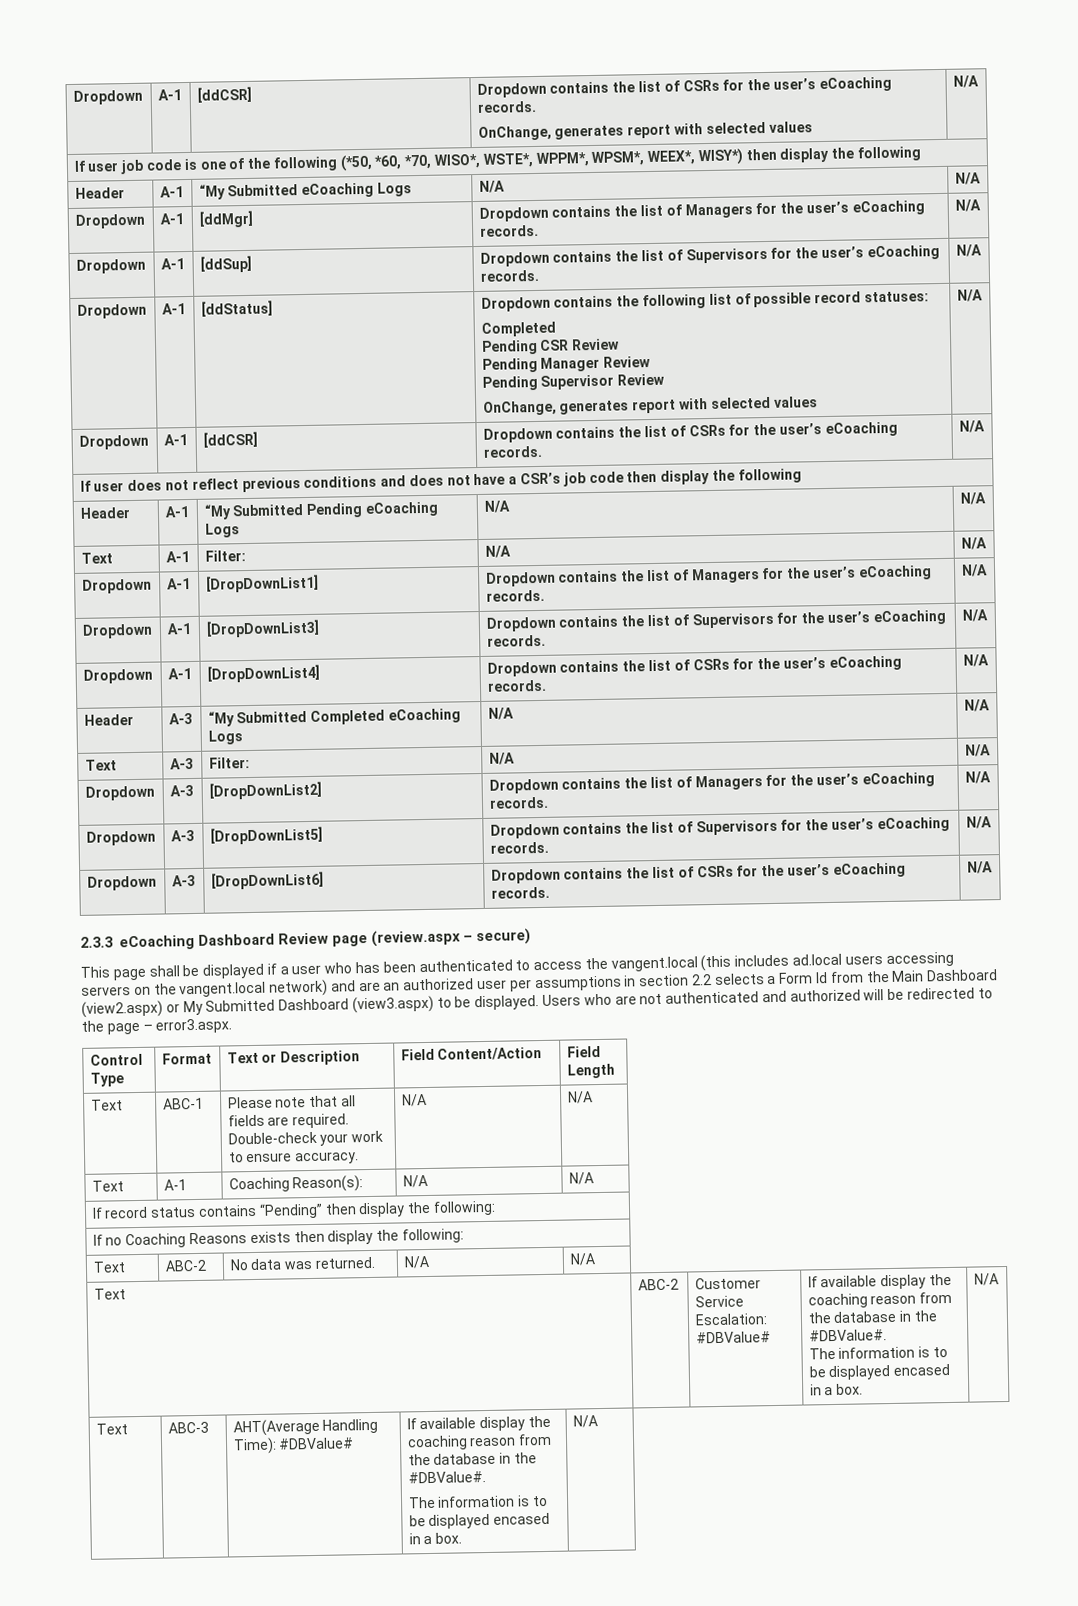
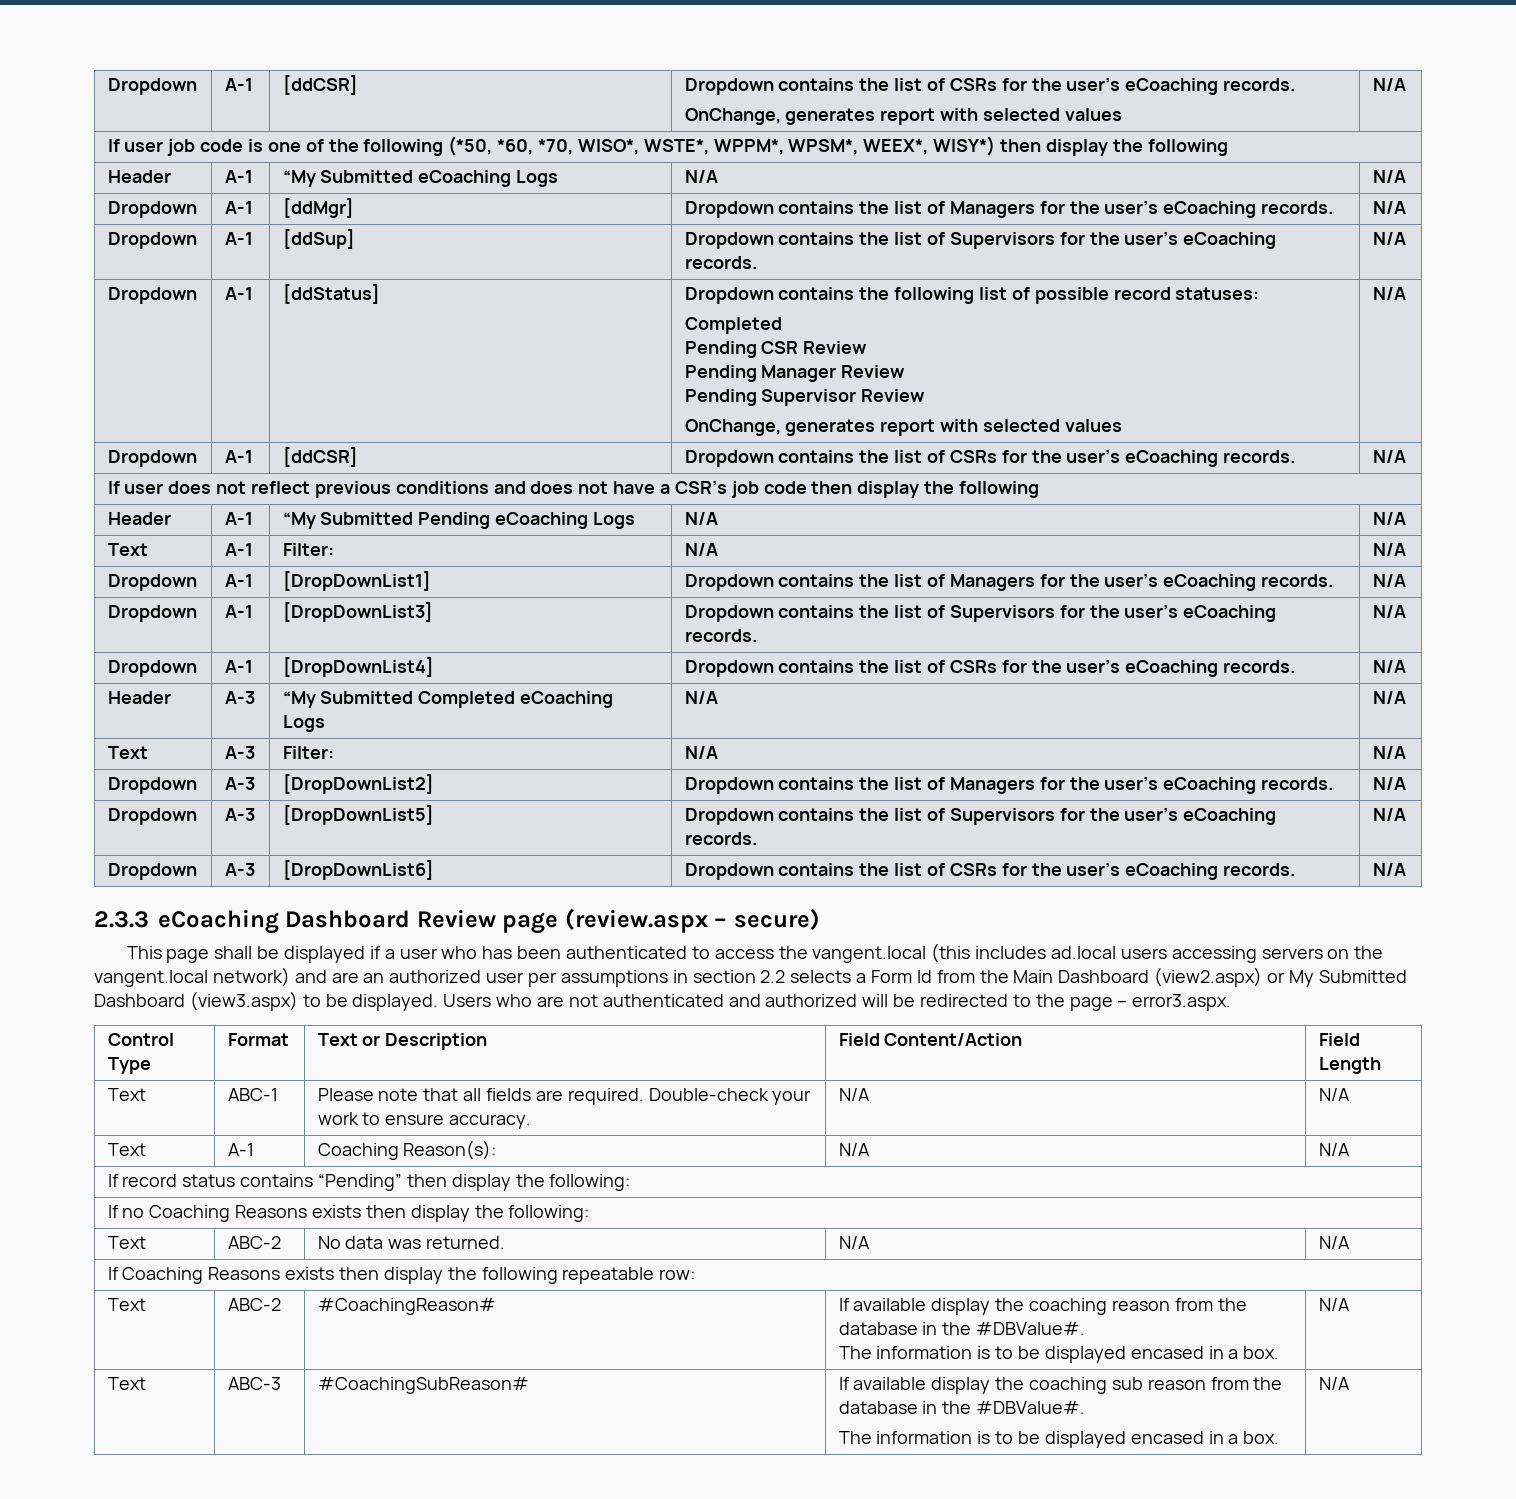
[93,1288,126,1300] [637,1278,679,1291] [694,1277,761,1290] [694,1295,744,1308] [694,1313,768,1326] [695,1331,771,1344] Text | ABC-2 | Customer Service Escalation: #DBValue# -> [107,1267,696,1284] [107,1298,146,1311] [227,1298,281,1311] [317,1298,496,1315] If Coaching Reasons exists then display the following repeatable row: // Text | ABC-2 | #CoachingReason#
[232,1418,379,1437] [232,1437,355,1455] [406,1415,551,1432] [406,1435,468,1451] AHT(Average Handling Time): #DBValue# | If available display the coaching -> [317,1377,529,1394] [838,1377,1143,1394] #CoachingSubReason# | If available display the coaching sub

